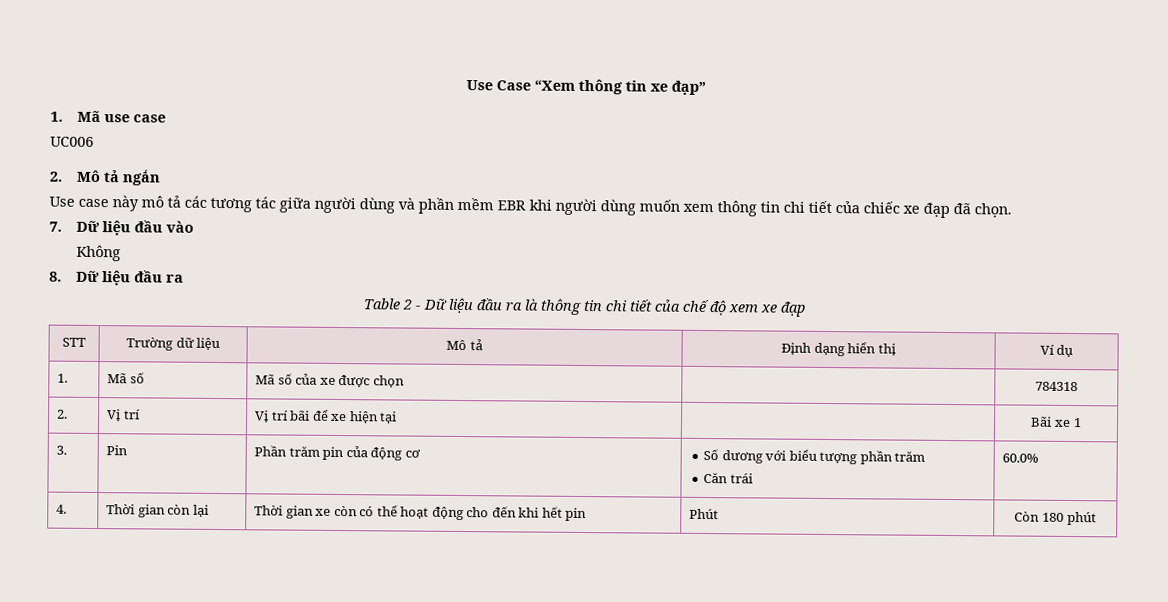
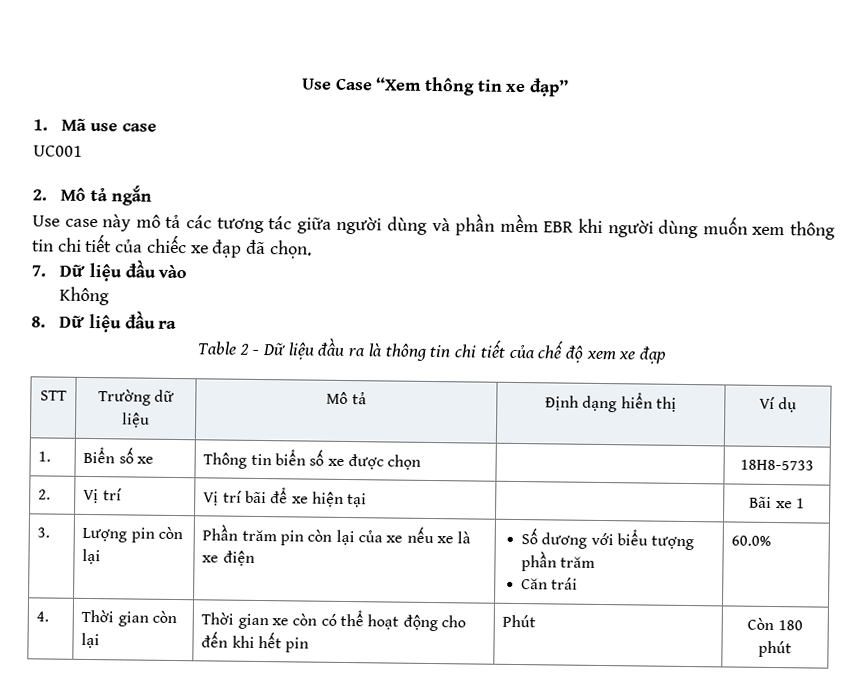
[50,136,94,147] UC006 -> [33,145,83,157] UC001
[107,372,145,384] [255,373,318,385] Mã số | Mã số của -> [83,446,155,464] [203,449,325,469] Biển số xe | Thông tin biển số
[1035,381,1078,392] 784318 -> [740,459,814,471] 18H8-5733
[106,445,129,456] Pin -> [82,526,184,543] [82,548,102,565] Lượng pin còn lại
[345,446,421,461] của động cơ -> [307,526,472,546] [202,550,255,566] còn lại của xe nếu xe là xe điện

